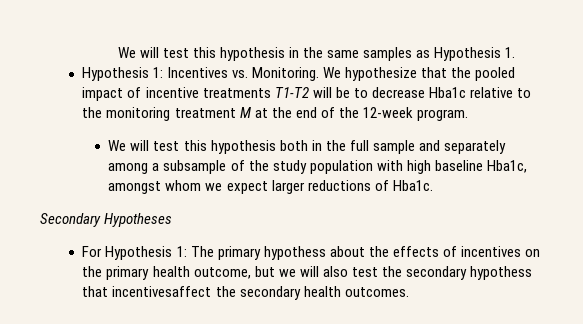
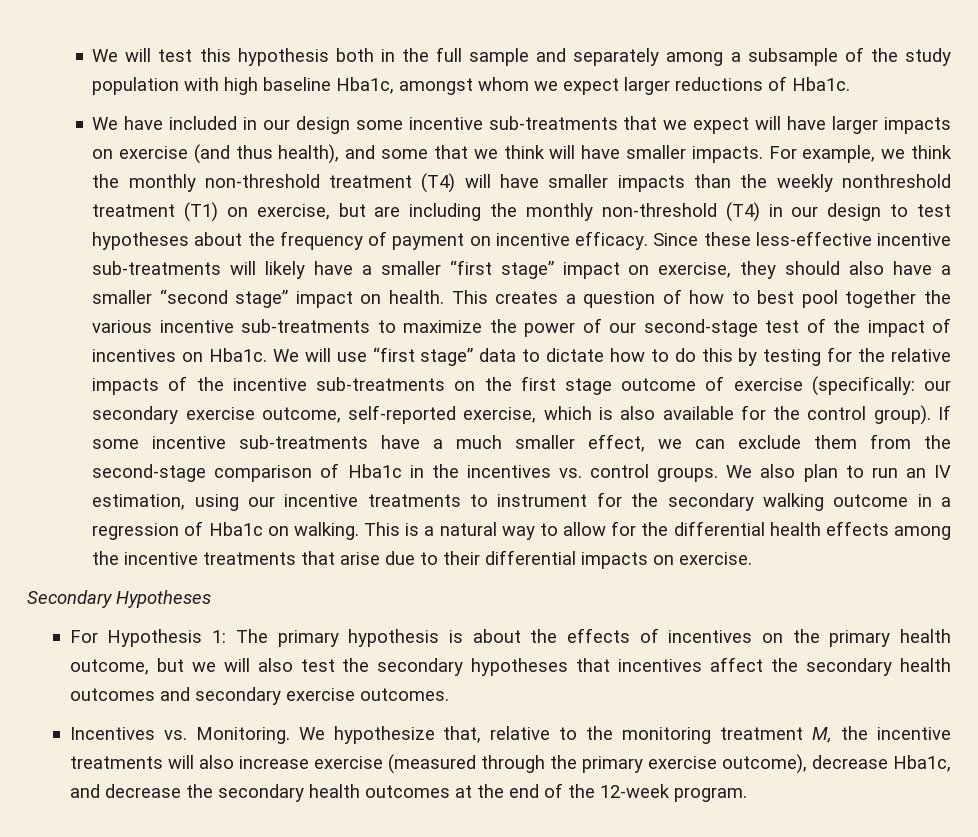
[117,47,516,61] [82,67,515,81] [82,87,531,101] [82,107,468,121] [108,140,276,154] We will test this hypothesis in the same samples as Hypothesis 1. // Hypothesis 1: Incentives vs. Monitoring. We hypothesize that the pooled impact of incentive treatments T1-T2 will be to decrease Hba1c relative to the monitoring treatment M at the end of the 12-week program. // We will test this hypothesis -> [92,48,329,66] We will test this hypothesis
(433, 185) none -> [92,116,951,134] [92,144,953,164] [92,173,951,193] [92,202,952,222] [92,231,951,250] [92,260,951,279] [92,289,951,308] [92,318,952,337] [92,347,951,366] [92,376,952,396] [92,405,952,425] [92,434,951,452] [92,463,951,482] [92,492,951,511] [92,521,952,540] [92,550,753,569] // We have included in our design some incentive sub-treatments that we expect will have larger impacts on exercise (and thus health), and some that we think will have smaller impacts. For example, we think the monthly non-threshold treatment (T4) will have smaller impacts than the weekly nonthreshold treatment (T1) on exercise, but are including the monthly non-threshold (T4) in our design to test hypotheses about the frequency of payment on incentive efficacy. Since these less-effective incentive sub-treatments will likely have a smaller “first stage” impact on exercise, they should also have a smaller “second stage” impact on health. This creates a question of how to best pool together the various incentive sub-treatments to maximize the power of our second-stage test of the impact of incentives on Hba1c. We will use “first stage” data to dictate how to do this by testing for the relative impacts of the incentive sub-treatments on the first stage outcome of exercise (specifically: our secondary exercise outcome, self-reported exercise, which is also available for the control group). If some incentive sub-treatments have a much smaller effect, we can exclude them from the second-stage comparison of Hba1c in the incentives vs. control groups. We also plan to run an IV estimation, using our incentive treatments to instrument for the secondary walking outcome in a regression of Hba1c on walking. This is a natural way to allow for the differential health effects among the incentive treatments that arise due to their differential impacts on exercise.
[263,246,326,260] hypothess -> [348,629,463,647] hypothesis is
[469,266,532,280] [82,286,409,300] hypothess that incentivesaffect the secondary health outcomes. -> [471,657,952,676] [69,687,449,705] [69,726,951,744] [69,754,951,774] [69,783,747,802] hypotheses that incentives affect the secondary health outcomes and secondary exercise outcomes. // Incentives vs. Monitoring. We hypothesize that, relative to the monitoring treatment M, the incentive treatments will also increase exercise (measured through the primary exercise outcome), decrease Hba1c, and decrease the secondary health outcomes at the end of the 12-week program.

